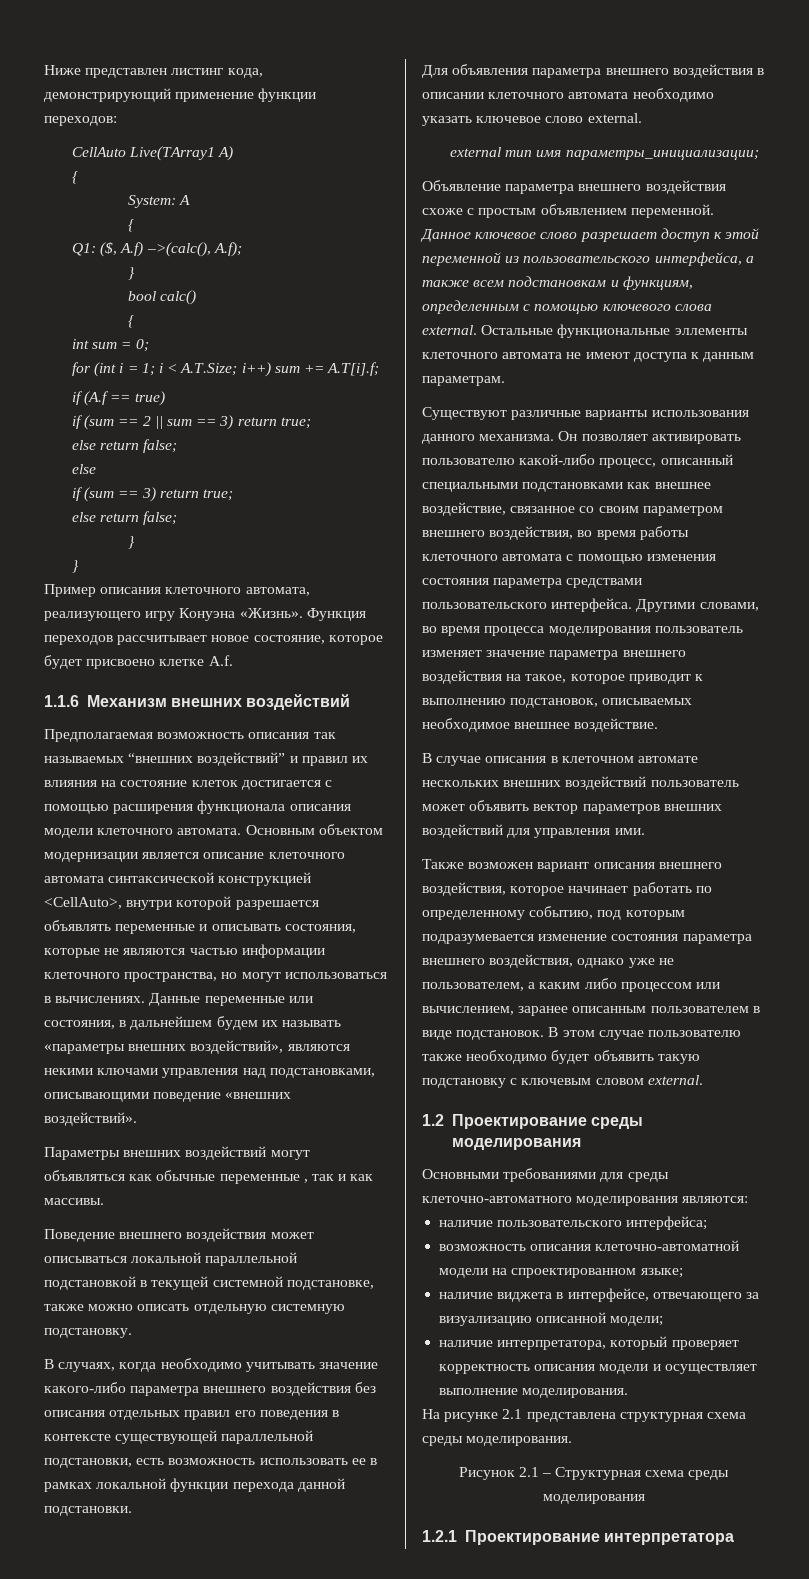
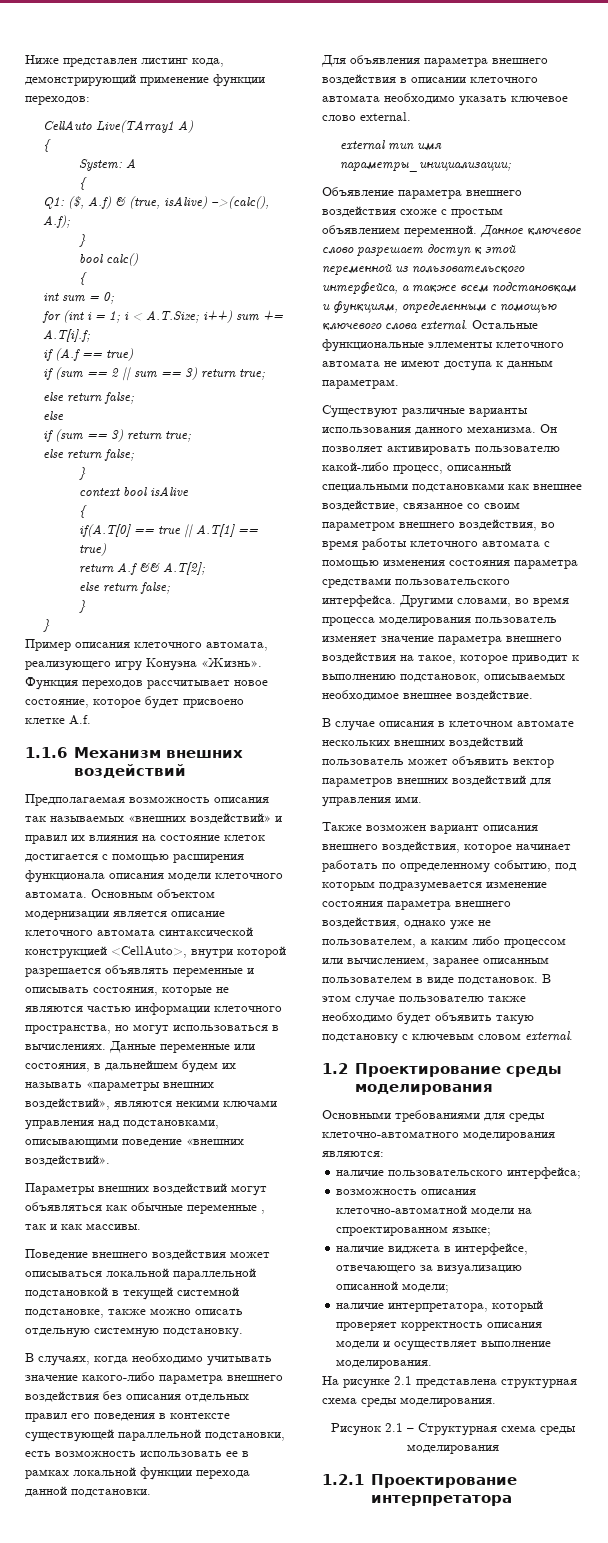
(144, 249) none -> [114,196,207,209] & (true, isAlive)
(136, 542) none -> [78,486,189,497] [78,505,87,518] [78,524,259,538] [78,543,106,556] [78,562,205,575] [78,582,170,594] [78,600,86,613] // context bool isAlive // { // if(A.T[0] == true || A.T[1] == true) // return A.f && A.T[2]; // else return false; // }
[128,752,286,766] “внешних воздействий” -> [128,813,271,824] «внешних воздействий»

